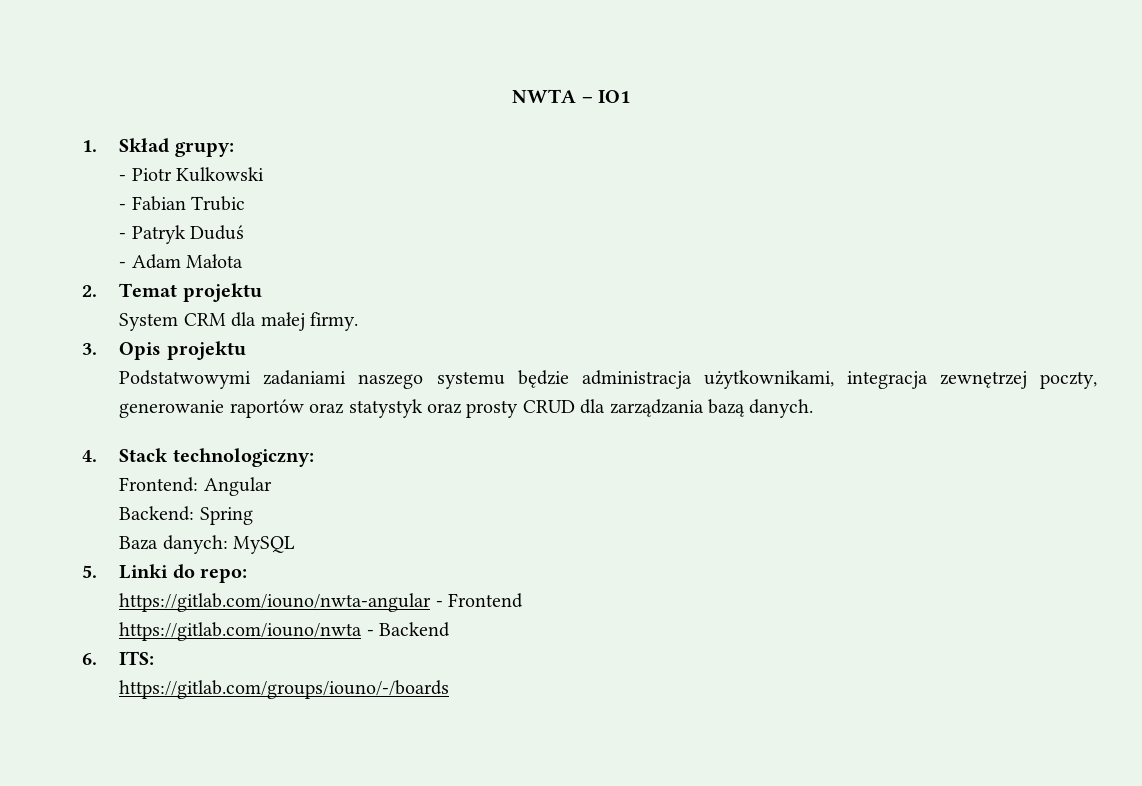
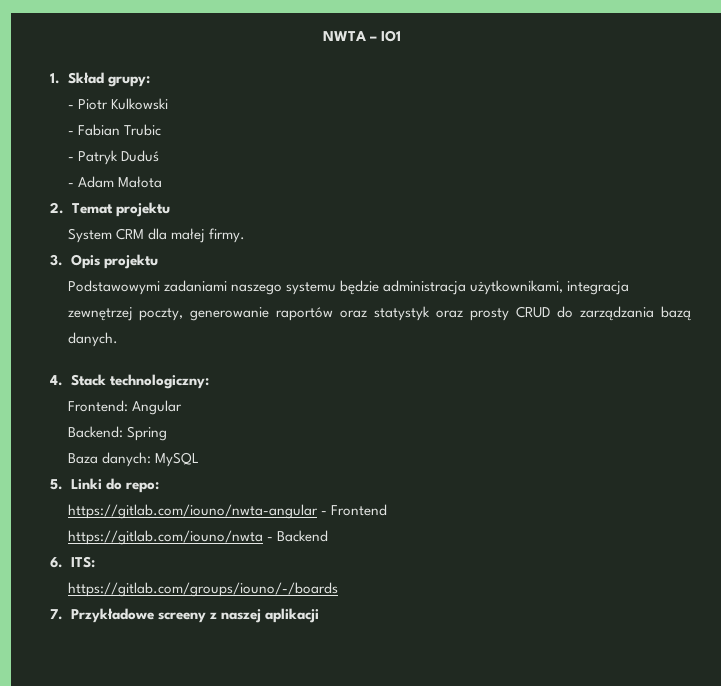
[119,370,252,389] Podstatwowymi -> [67,280,160,295] Podstawowymi
[580,399,606,414] dla -> [557,306,574,318] do
(450, 689) none -> [50,608,319,623] // 7. Przykładowe screeny z naszej aplikacji

